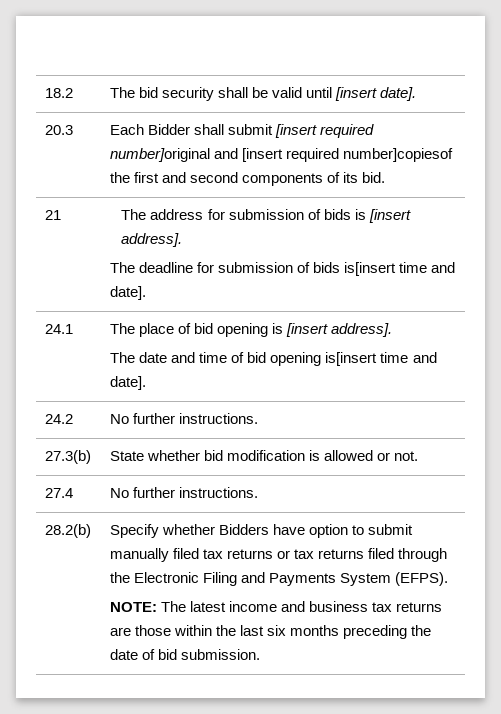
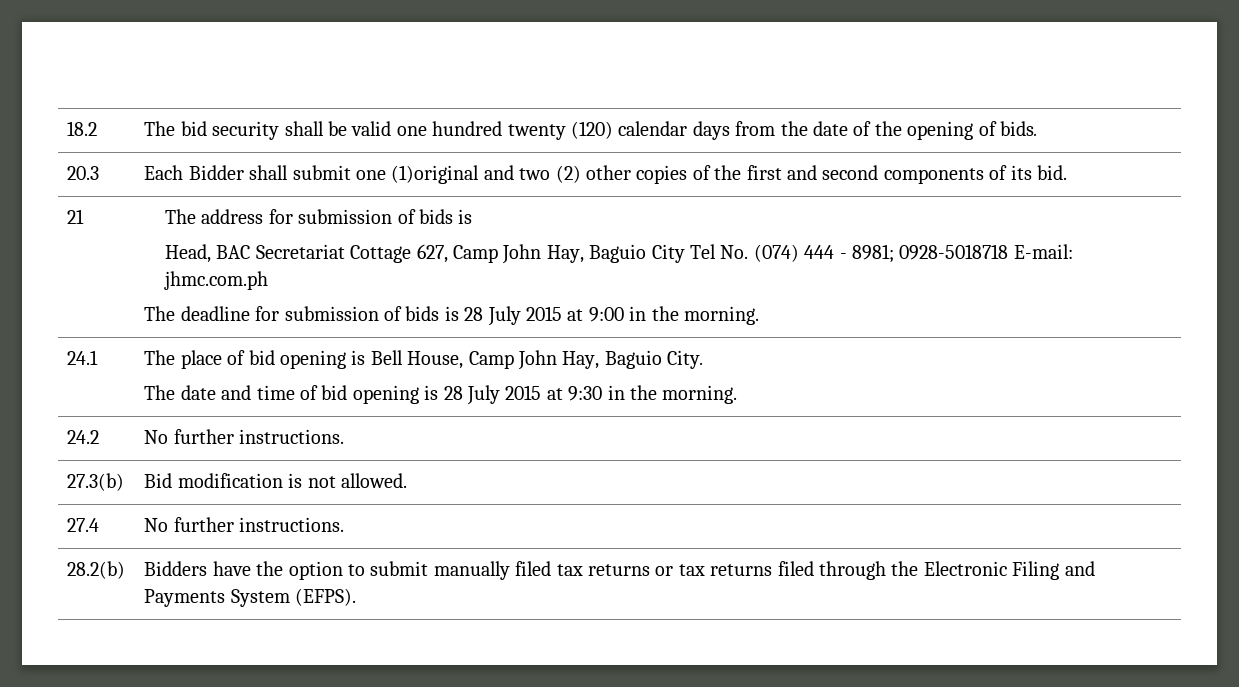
[306,87,417,101] until [insert date]. -> [396,121,1039,140] one hundred twenty (120) calendar days from the date of the opening of bids.
[275,124,375,138] [110,148,454,162] [insert required number]original and [insert required number]copiesof -> [356,165,711,184] one (1)original and two (2) other copies of
[368,209,411,223] [121,233,183,247] [insert address]. -> [165,244,1073,264] [164,271,269,290] // Head, BAC Secretariat Cottage 627, Camp John Hay, Baguio City Tel No. (074) 444 - 8981; 0928-5018718 E-mail: jhmc.com.ph
[344,262,456,276] [110,286,147,300] is[insert time and date]. -> [444,306,760,326] is 28 July 2015 at 9:00 in the morning.
[286,323,393,337] [insert address]. -> [370,350,705,370] Bell House, Camp John Hay, Baguio City.
[325,352,437,366] [110,376,147,390] is[insert time and date]. -> [424,385,738,405] is 28 July 2015 at 9:30 in the morning.
[110,450,419,461] State whether bid modification is allowed or not. -> [144,473,408,488] Bid modification is not allowed.
[110,524,216,538] Specify whether -> (126, 570) none
(306, 529) none -> [256,561,284,576] the
[110,601,443,612] [110,625,432,639] [110,649,261,660] // NOTE: The latest income and business tax returns are those within the last six months preceding the date of bid submission. -> (357, 597) none

